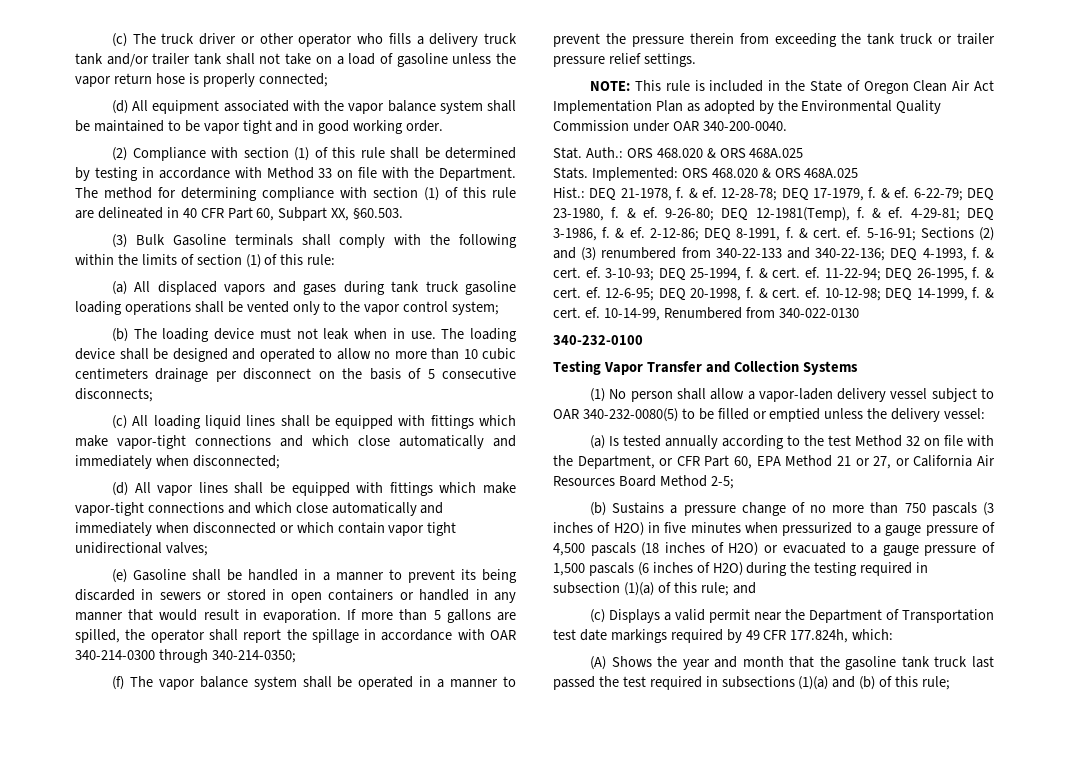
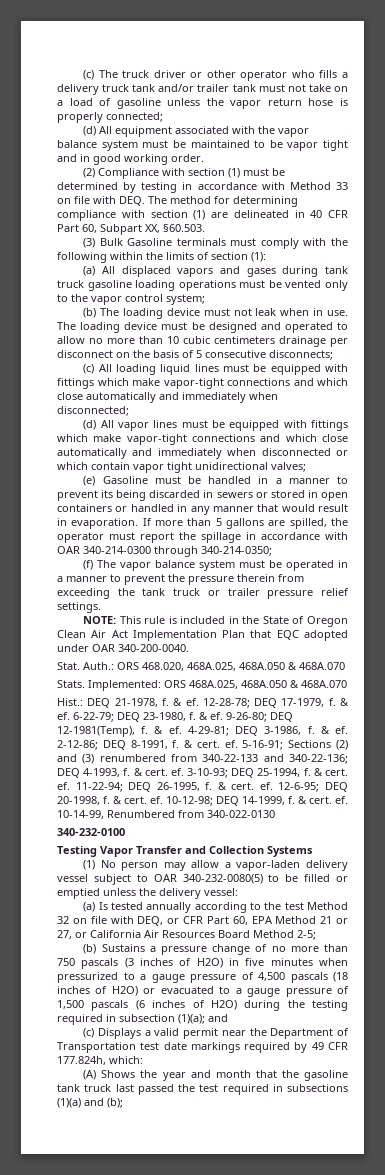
[225,53,255,65] shall -> [258,84,285,92] must
[487,100,516,112] shall -> [142,140,169,148] must
[314,147,420,159] of this rule shall -> [243,168,270,176] must
[414,167,517,181] the Department. -> [119,196,145,206] DEQ.
[445,187,516,198] of this rule -> (206, 215) none
[301,234,331,246] shall -> [230,238,257,246] must
[245,254,336,268] (1) of this rule: -> [251,252,266,262] (1):
[194,301,224,313] shall -> [239,280,266,288] must
[119,348,149,360] shall -> [161,322,188,330] must
[280,415,310,427] shall -> [222,364,249,372] must
[234,482,264,494] shall -> [181,420,208,428] must
[192,569,222,581] shall -> [154,476,181,484] must
[208,629,238,641] shall -> [109,532,135,540] must
[302,676,332,688] shall -> [239,560,266,568] must
[686,100,942,114] [553,120,629,131] as adopted by the Environmental Quality Commission -> [250,630,348,641] that EQC adopted
[656,148,804,158] 468.020 & ORS 468A.025 -> [142,662,345,671] 468.020, 468A.025, 468A.050 & 468A.070
[711,168,859,178] 468.020 & ORS 468A.025 -> [189,680,347,689] 468A.025, 468A.050 & 468A.070
[676,388,706,400] shall -> [163,862,186,871] may
[553,455,655,469] the Department, -> [137,916,164,926] DEQ,
[623,582,729,596] (1)(a) of this rule; -> [178,1014,205,1024] (1)(a);
[859,676,951,690] (b) of this rule; -> [107,1098,123,1108] (b);

